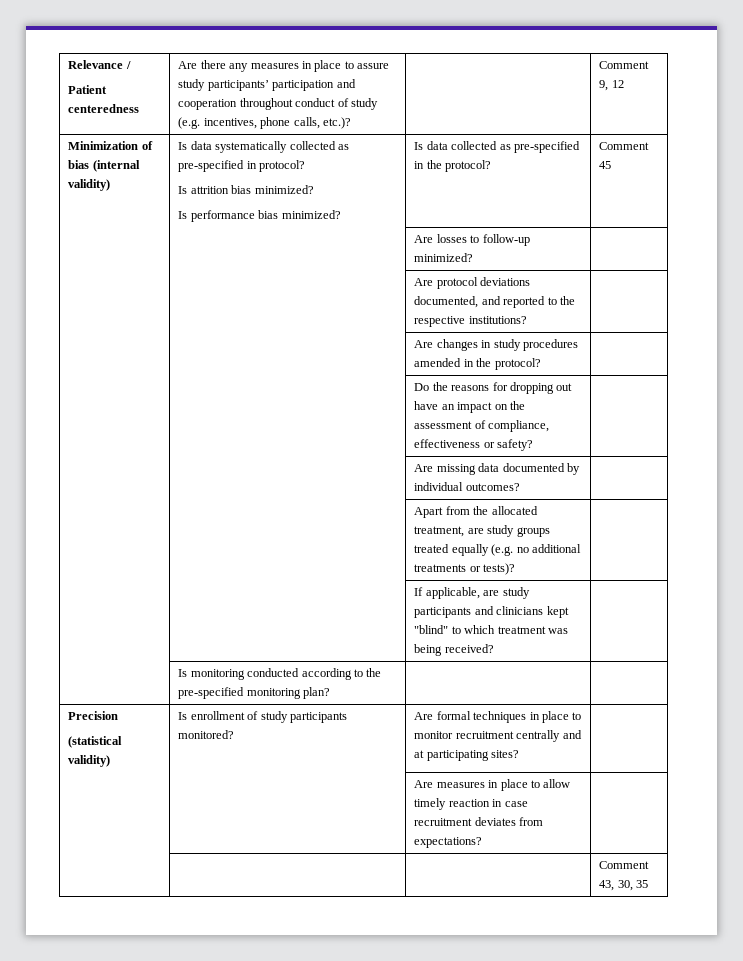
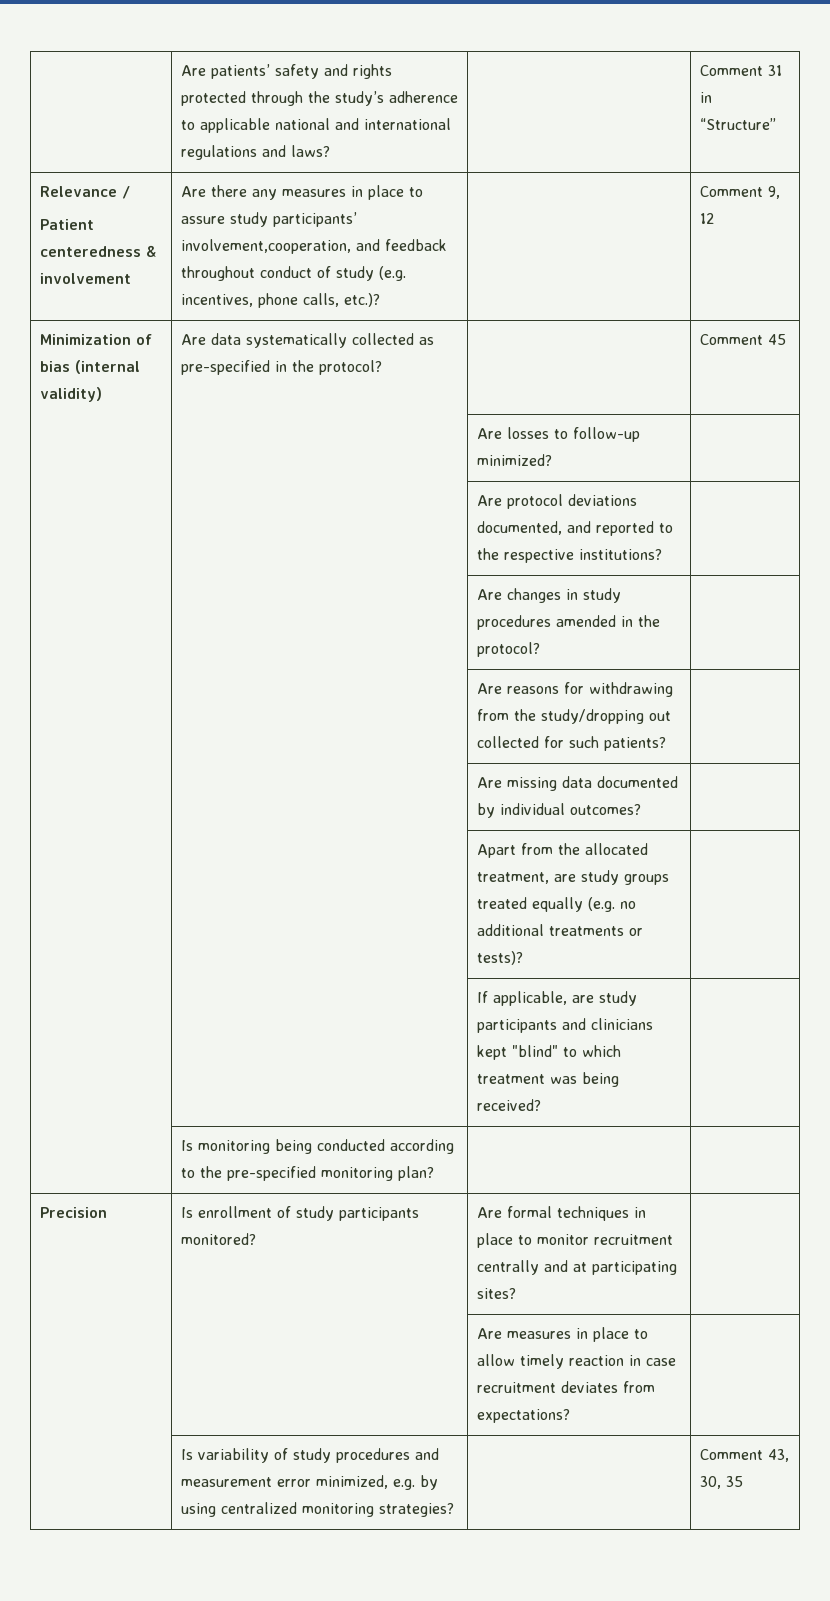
(68, 64) none -> [180,64,392,79] [180,91,458,106] [180,118,451,133] [180,145,330,160] [699,65,782,76] [699,92,712,103] [699,118,776,130] | Are patients’ safety and rights protected through the study’s adherence to applicable national and international regulations and laws? | | Comment 31 in “Structure” //
(140, 108) none -> [145,245,156,257] [39,273,131,284] & involvement
[272,79,356,91] [178,99,238,110] participation and cooperation -> [180,239,447,254] involvement,cooperation, and feedback
[178,142,188,150] Is -> [180,334,206,345] Are
[259,160,306,172] [178,185,314,194] [178,210,341,222] [414,141,580,153] [414,160,492,172] protocol? // Is attrition bias minimized? // Is performance bias minimized? | Is data collected as pre-specified in the protocol? | -> [291,360,382,375] the protocol? | |
[414,382,573,394] [414,401,525,413] [414,420,550,432] [414,439,534,451] Do the reasons for dropping out have an impact on the assessment of compliance, effectiveness or safety? -> [476,682,673,697] [476,709,671,724] [476,736,666,751] Are reasons for withdrawing from the study/dropping out collected for such patients?
(245, 674) none -> [274,1139,312,1154] being
[68,736,123,748] [68,755,111,767] // (statistical validity) -> (107, 1212) none
(483, 842) none -> [180,1448,439,1463] [180,1475,438,1490] [180,1502,454,1517] Is variability of study procedures and measurement error minimized, e.g. by using centralized monitoring strategies?

